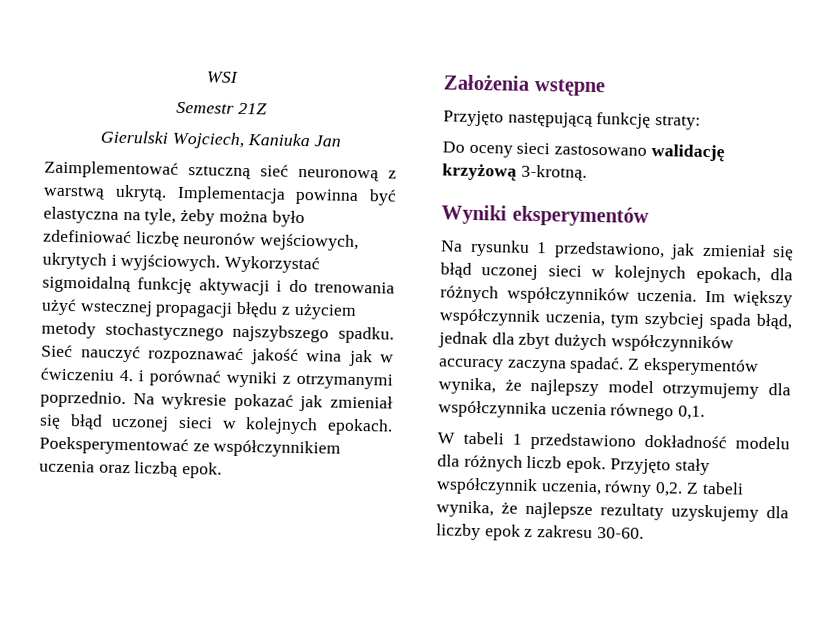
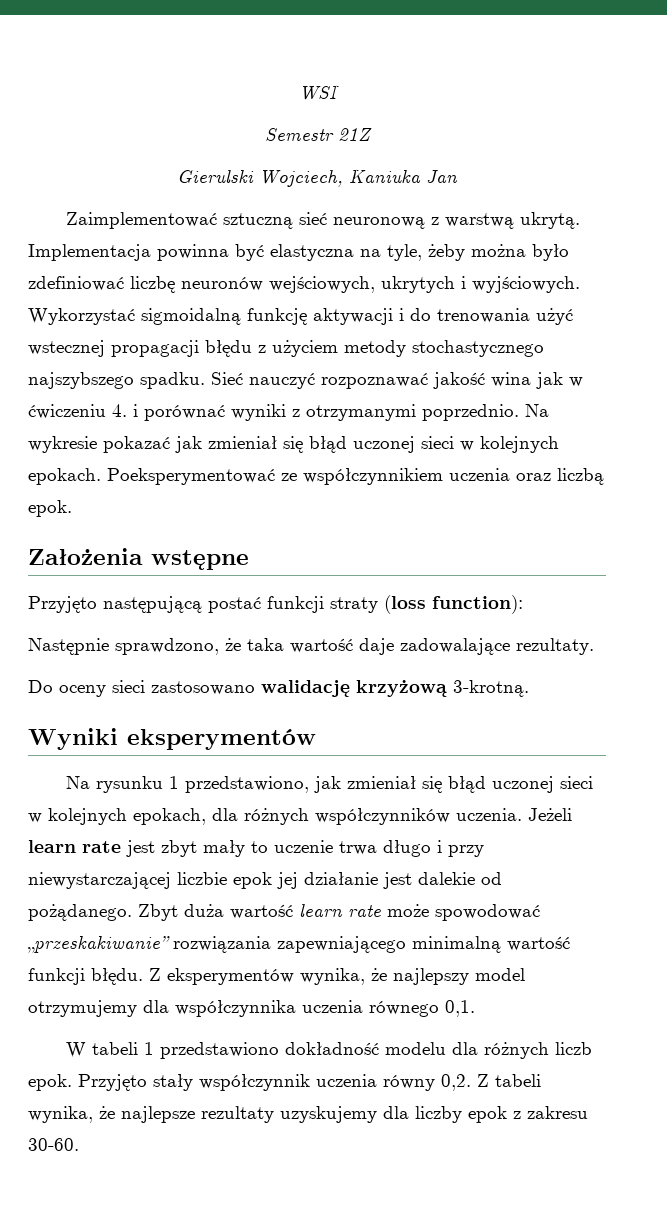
[596,112,702,130] funkcję straty: -> [208,595,523,614] [28,638,594,655] postać funkcji straty (loss function): // Następnie sprawdzono, że taka wartość daje zadowalające rezultaty.
[704,290,793,308] [439,308,792,330] [438,331,734,353] [438,356,625,374] Im większy współczynnik uczenia, tym szybciej spada błąd, jednak dla zbyt dużych współczynników accuracy zaczyna spadać. -> [528,808,572,821] [28,840,484,857] [28,872,502,889] [28,904,540,921] [28,936,570,953] [28,968,143,985] Jeżeli learn rate jest zbyt mały to uczenie trwa długo i przy niewystarczającej liczbie epok jej działanie jest dalekie od pożądanego. Zbyt duża wartość learn rate może spowodować „przeskakiwanie” rozwiązania zapewniającego minimalną wartość funkcji błędu.
[540,480,602,496] uczenia, -> [316,1074,377,1087] uczenia

